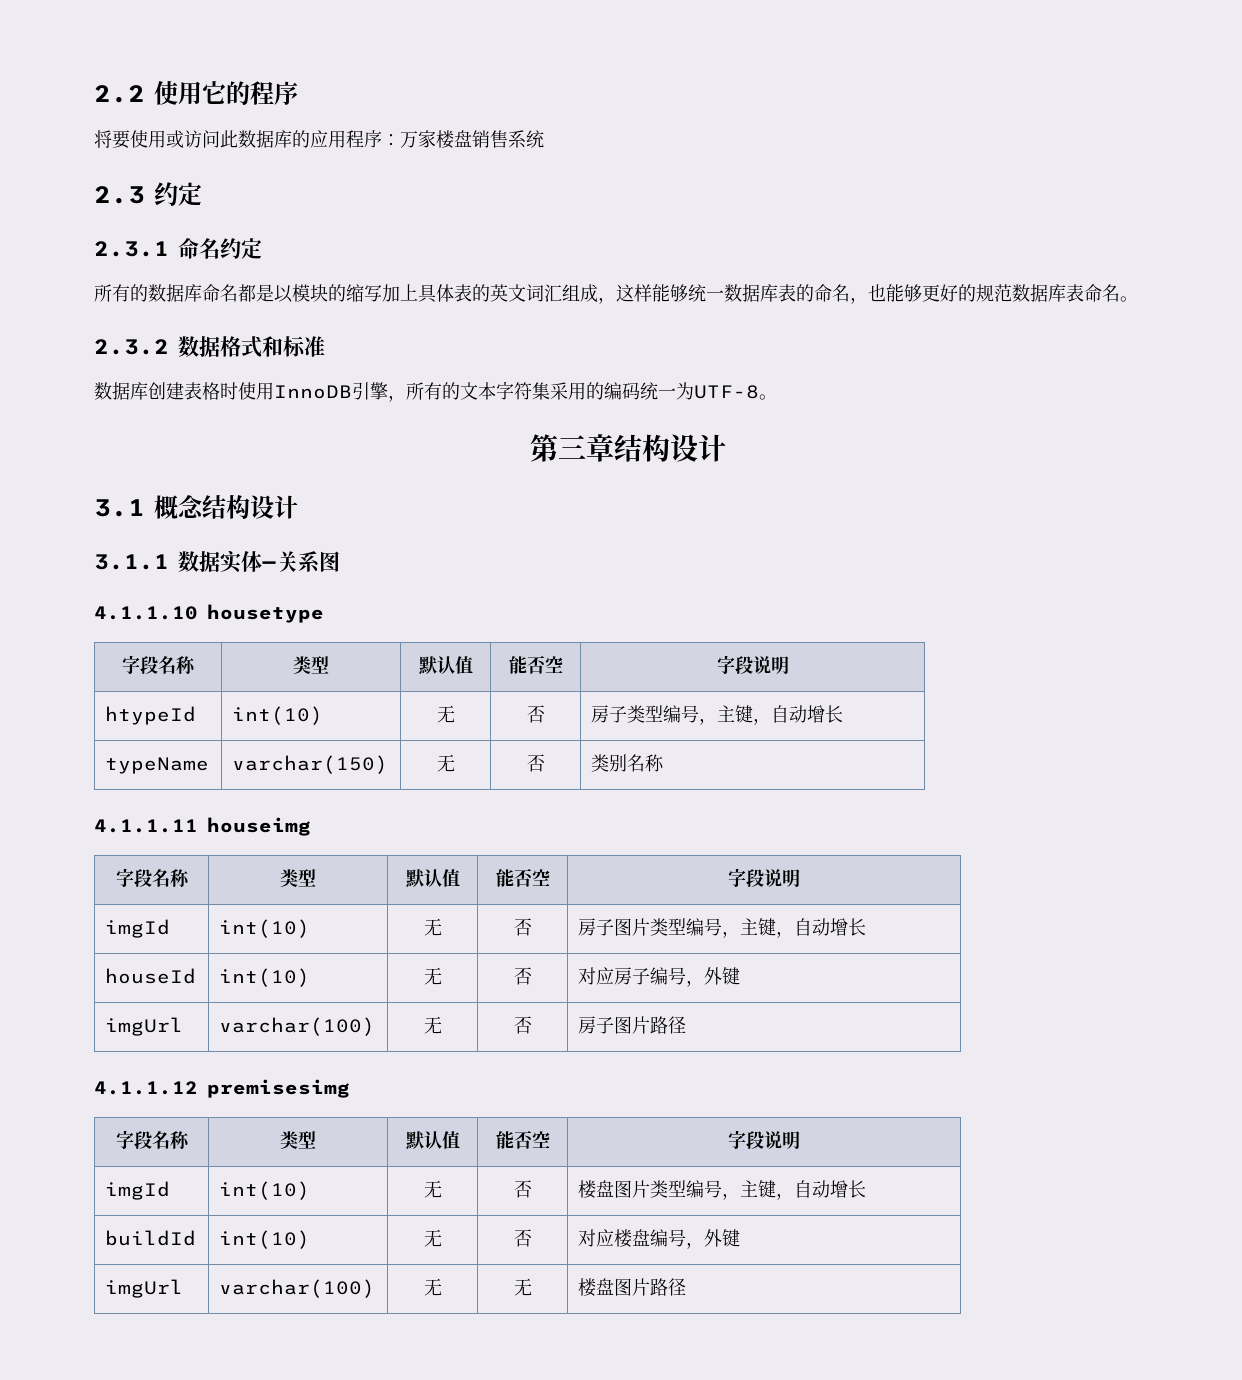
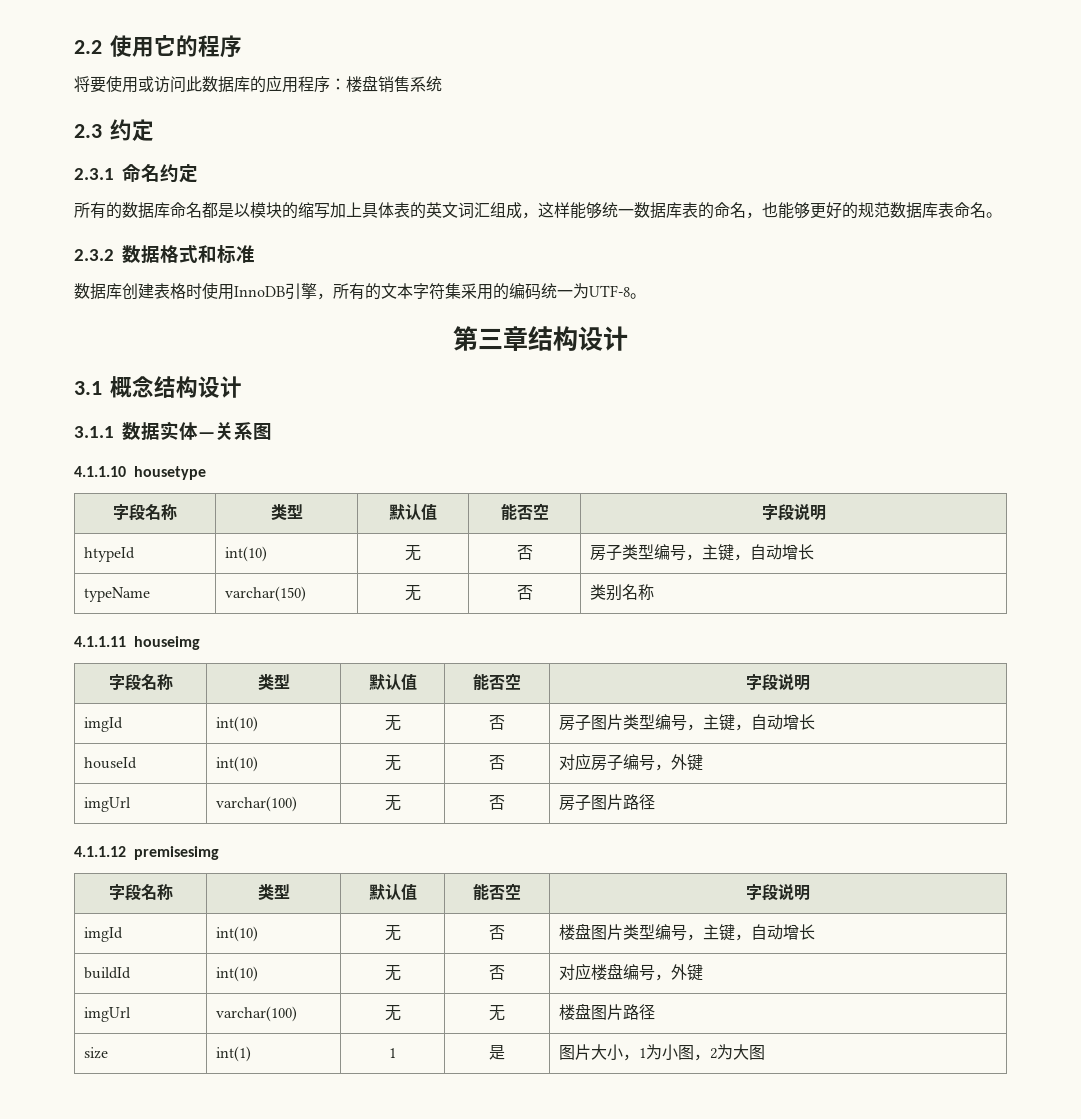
[400,130,436,148] 万家 -> (346, 84) none
(687, 1287) none -> [84,1047,109,1059] [216,1046,252,1062] [389,1048,396,1058] [489,1045,505,1060] [559,1044,766,1061] // size | int(1) | 1 | 是 | 图片大小，1为小图，2为大图

